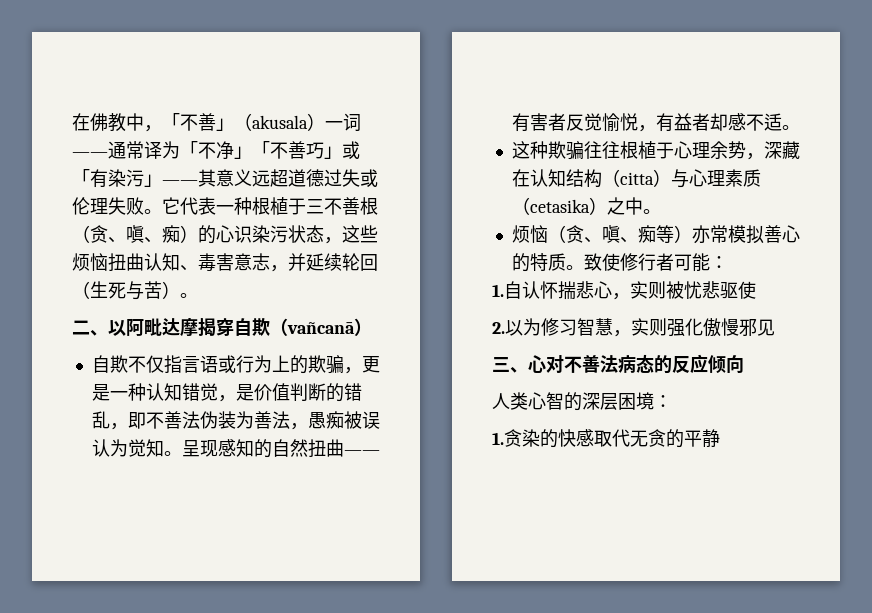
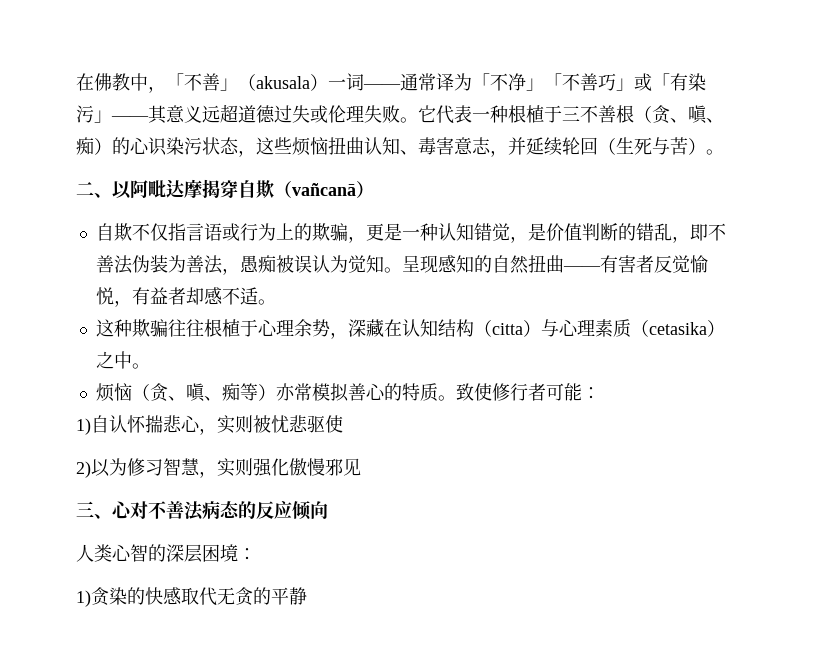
[492,284,504,297] 1. -> [76,418,91,435] 1)
[492,322,505,334] 2. -> [76,461,91,478] 2)
[492,432,504,445] 1. -> [76,590,91,607] 1)

